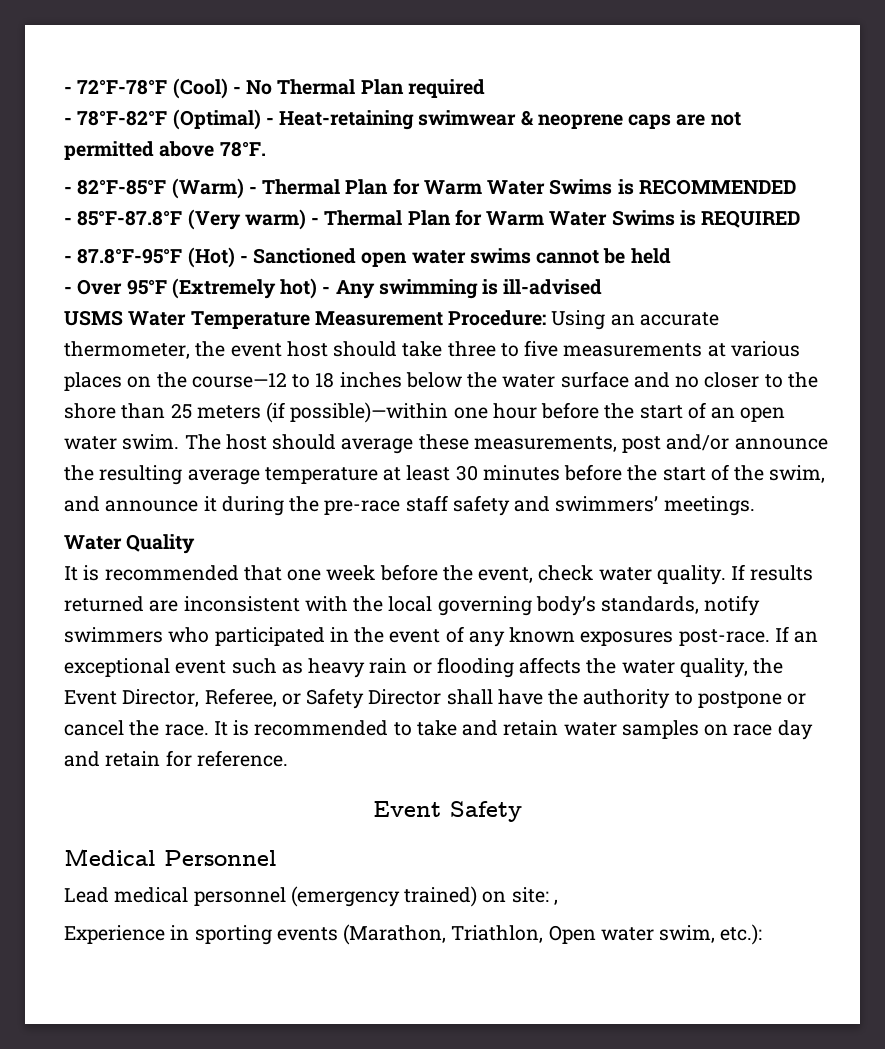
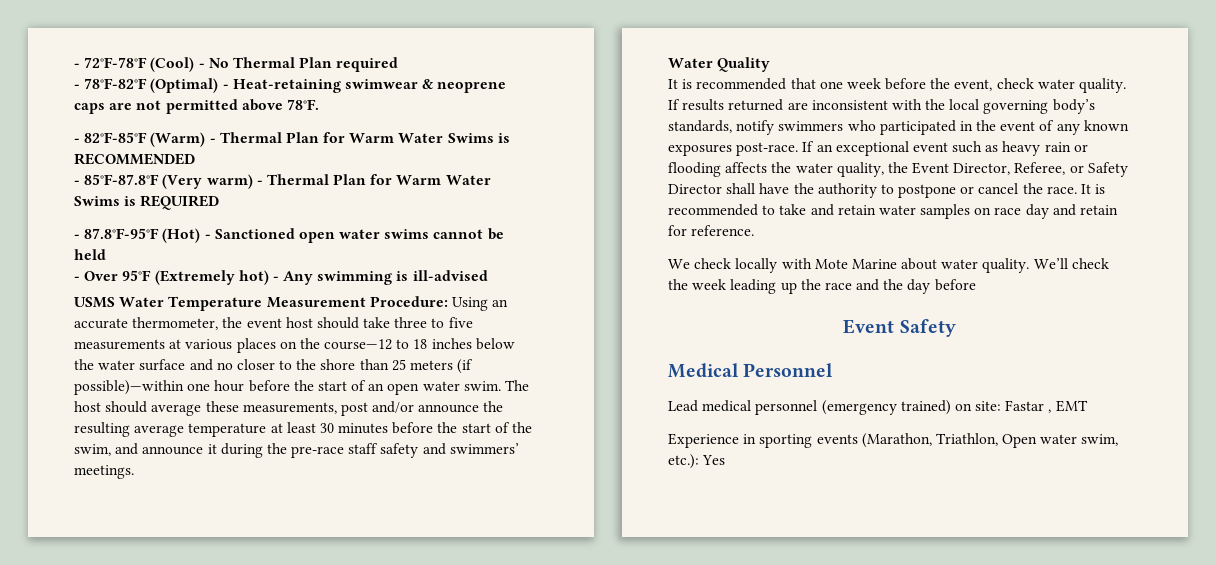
(288, 758) none -> [668,258,1109,273] [668,279,976,294] // We check locally with Mote Marine about water quality. We’ll check the week leading up the race and the day before
(549, 895) none -> [1005,400,1045,411] Fastar
(558, 902) none -> [1055,400,1088,412] EMT
(763, 934) none -> [702,455,726,465] Yes

